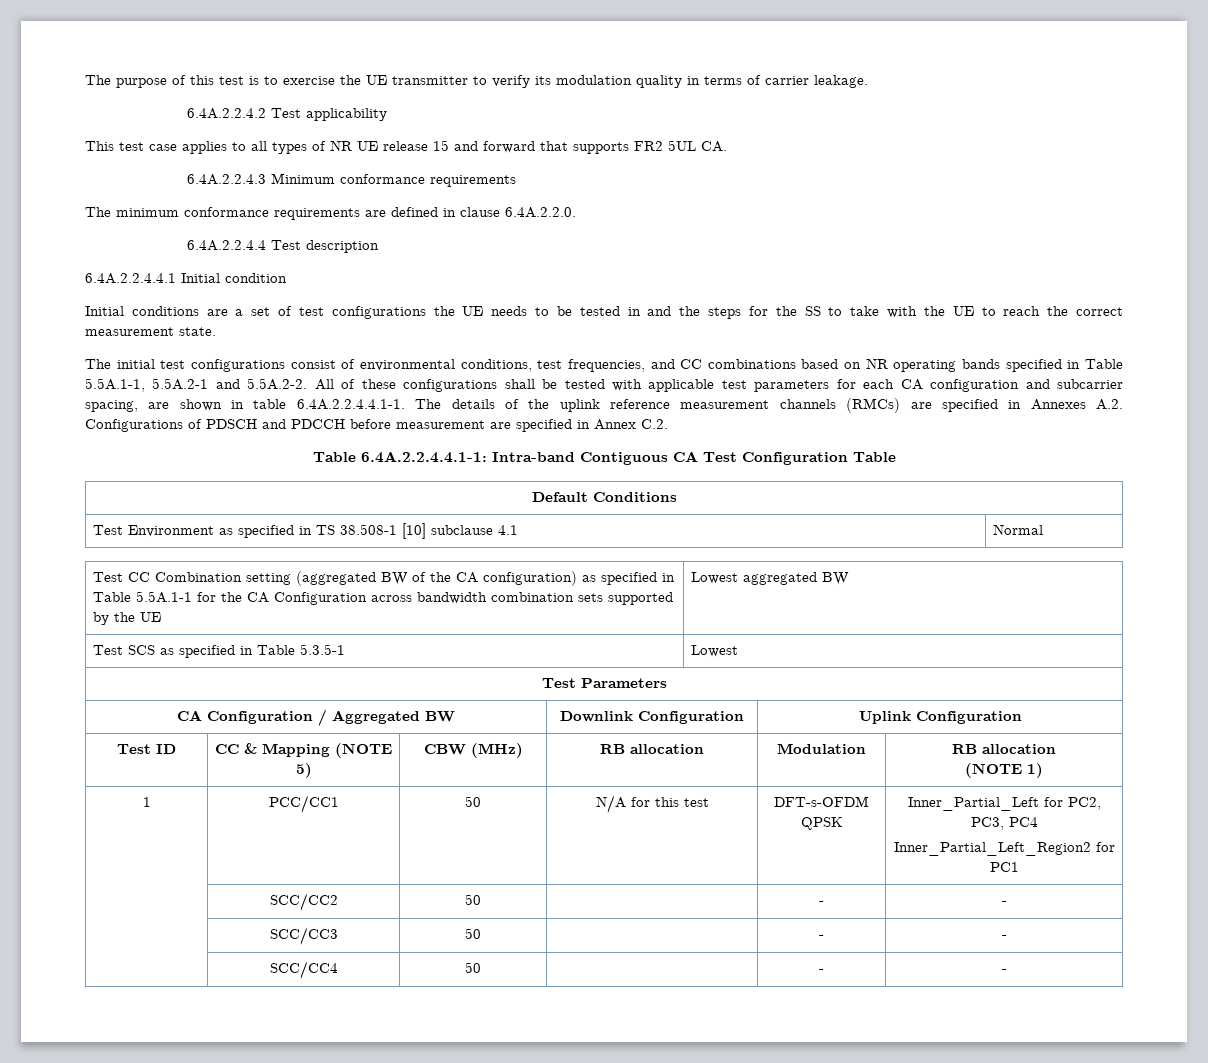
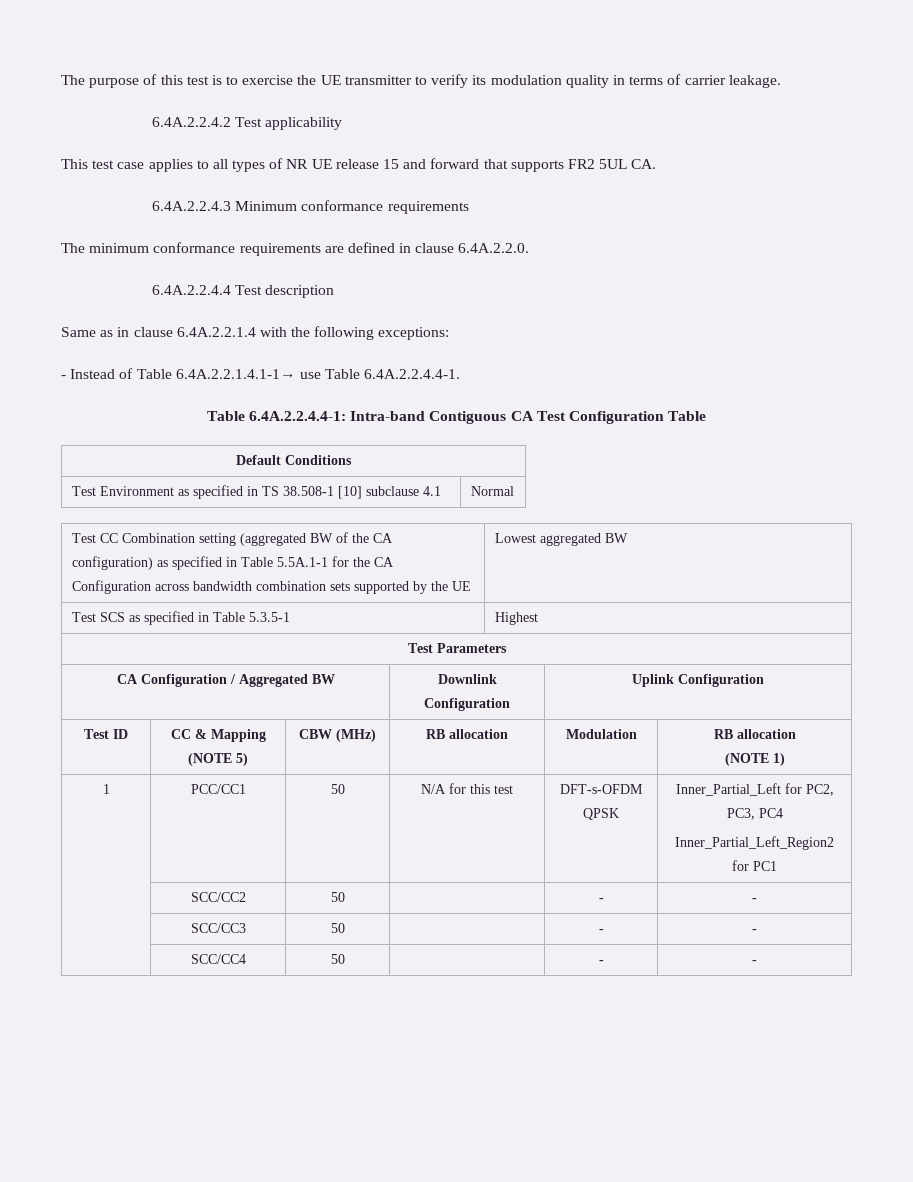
[85,273,287,284] [85,306,1123,319] [85,327,216,336] [85,358,1123,372] [85,378,1124,392] [85,398,1123,413] [85,419,668,432] [312,451,487,463] 6.4A.2.2.4.4.1 Initial condition // Initial conditions are a set of test configurations the UE needs to be tested in and the steps for the SS to take with the UE to reach the correct measurement state. // The initial test configurations consist of environmental conditions, test frequencies, and CC combinations based on NR operating bands specified in Table 5.5A.1-1, 5.5A.2-1 and 5.5A.2-2. All of these configurations shall be tested with applicable test parameters for each CA configuration and subcarrier spacing, are shown in table 6.4A.2.2.4.4.1-1. The details of the uplink reference measurement channels (RMCs) are specified in Annexes A.2. Configurations of PDSCH and PDCCH before measurement are specified in Annex C.2. // Table 6.4A.2.2.4.4.1-1: -> [61,326,450,340] [61,368,461,379] [206,411,347,421] Same as in clause 6.4A.2.2.1.4 with the following exceptions: // - Instead of Table 6.4A.2.2.1.4.1-1→ use Table 6.4A.2.2.4.4-1. // Table 6.4A.2.2.4.4-1:
[690,645,738,657] Lowest -> [494,612,538,625] Highest

